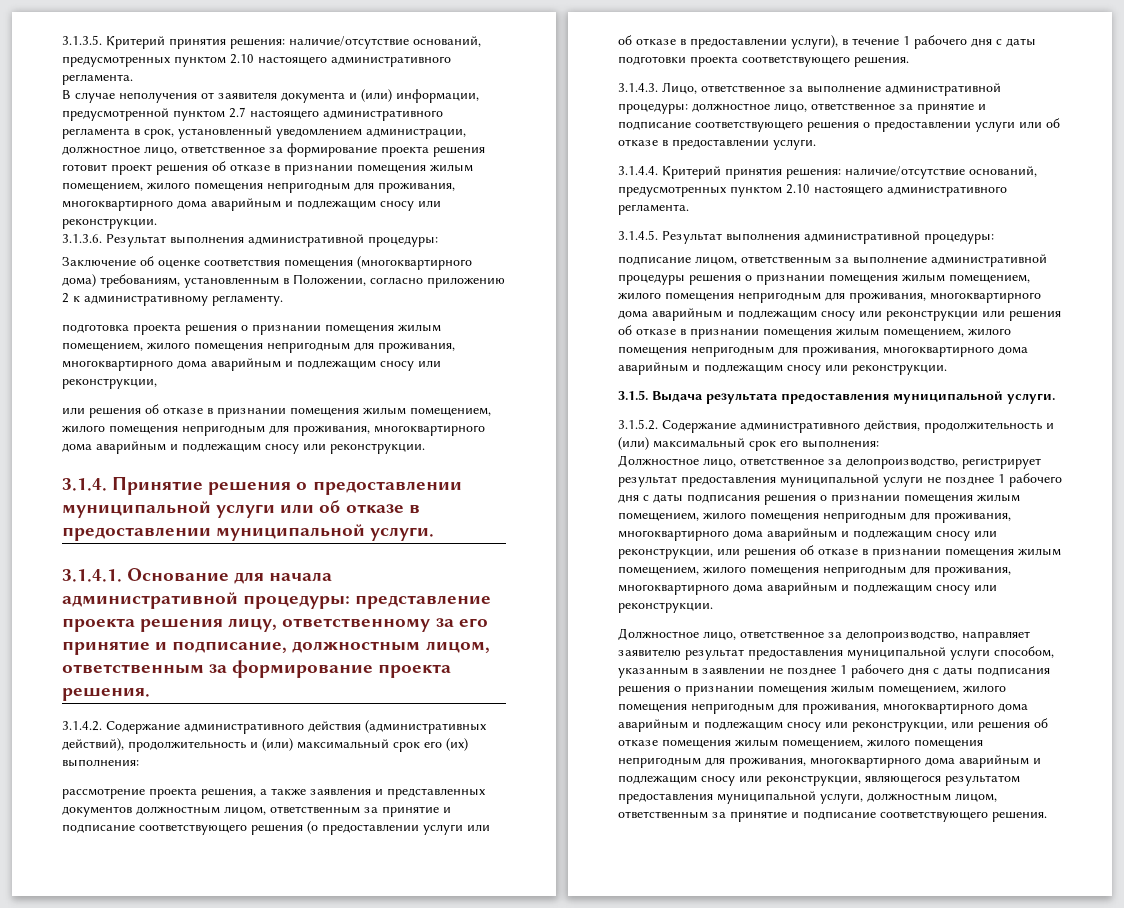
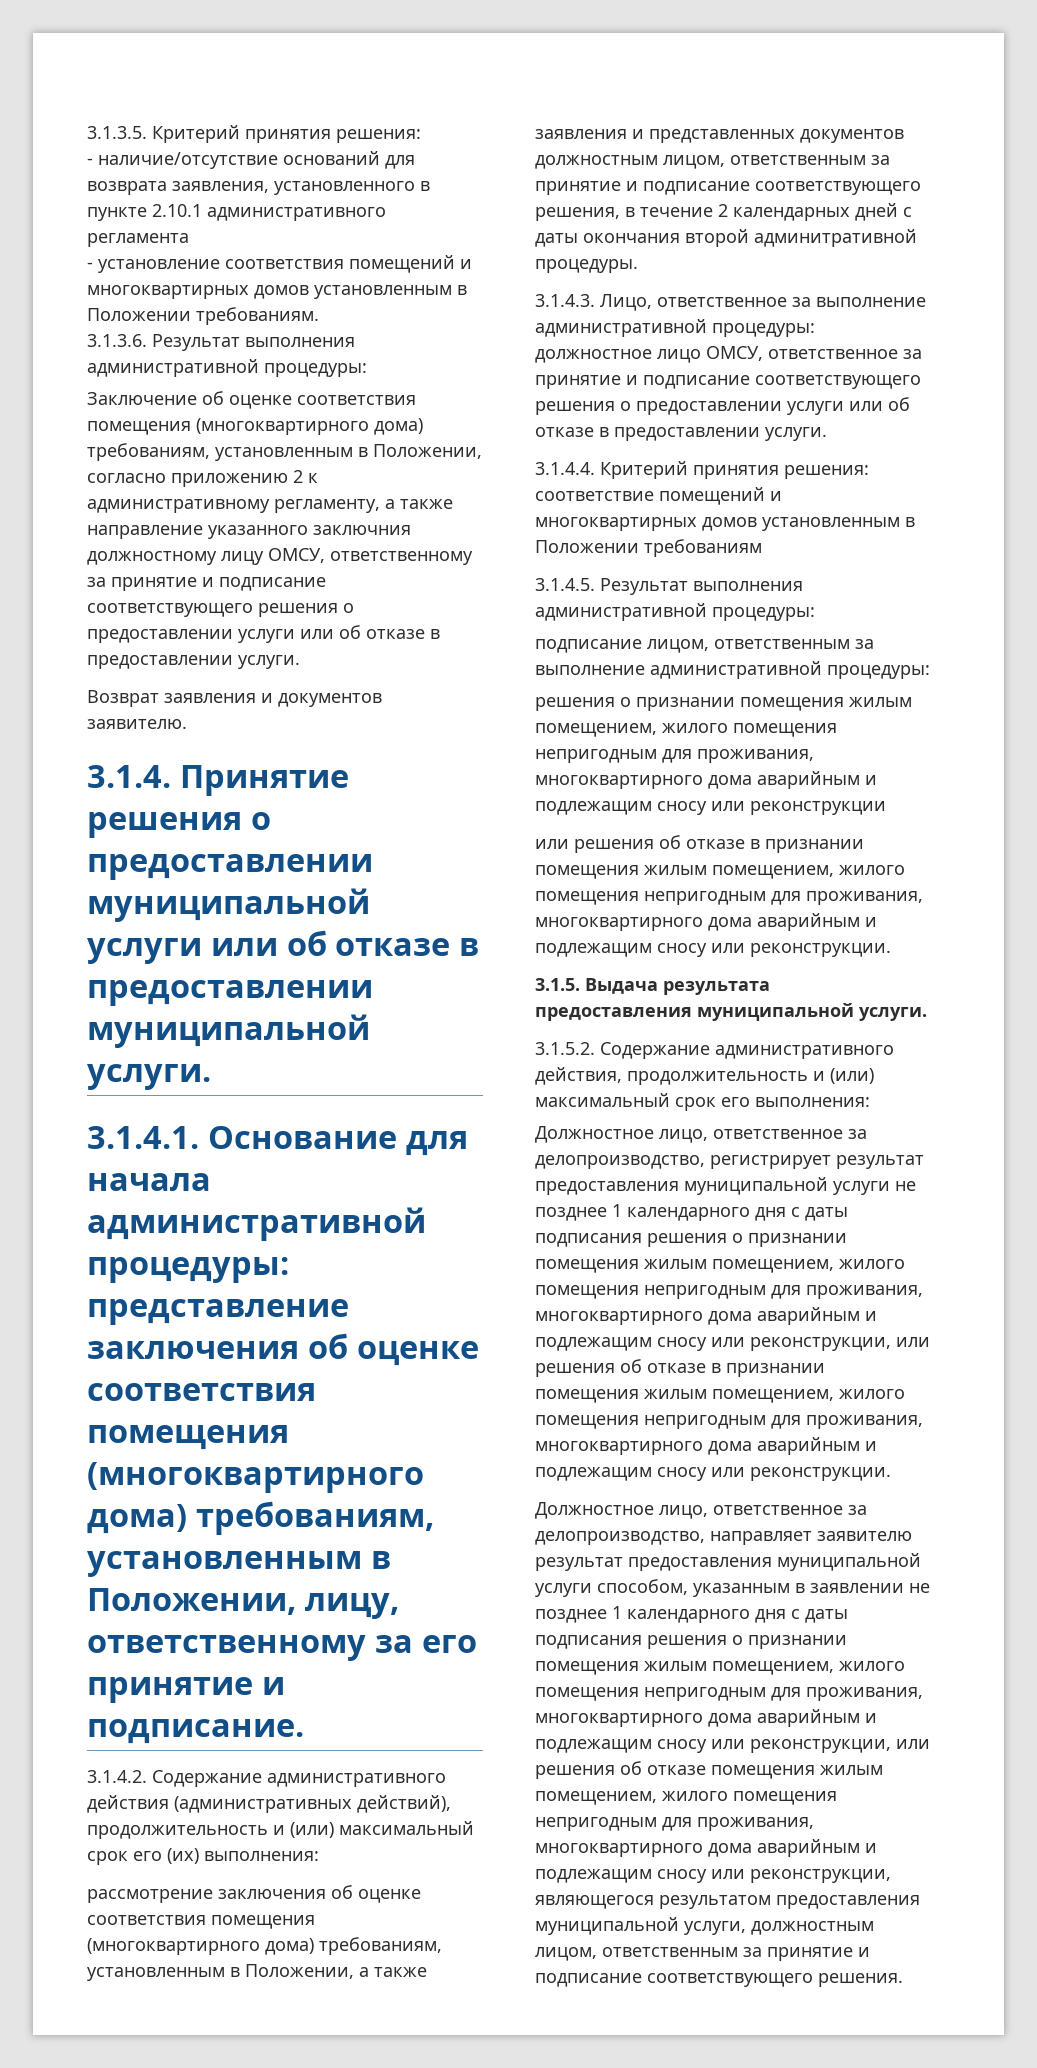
[289,36,481,49] [62,54,451,67] [62,74,133,85] [62,89,479,103] [62,107,443,121] [62,126,466,139] [62,143,485,157] [62,161,473,175] [62,182,455,193] [62,198,441,211] [62,218,157,229] наличие/отсутствие оснований, предусмотренных пунктом 2.10 настоящего административного регламента. // В случае неполучения от заявителя документа и (или) информации, предусмотренной пунктом 2.7 настоящего административного регламента в срок, установленный уведомлением администрации, должностное лицо, ответственное за формирование проекта решения готовит проект решения об отказе в признании помещения жилым помещением, жилого помещения непригодным для проживания, многоквартирного дома аварийным и подлежащим сносу или реконструкции. -> [87,151,415,169] [87,181,430,195] [87,204,386,221] [87,233,189,247] [87,255,472,273] [87,285,467,299] [87,307,319,325] // - наличие/отсутствие оснований для возврата заявления, установленного в пункте 2.10.1 административного регламента // - установление соответствия помещений и многоквартирных домов установленным в Положении требованиям.
[212,295,283,306] [62,324,441,335] [62,342,455,353] [62,358,441,371] [62,378,157,389] [62,404,491,418] [62,425,485,436] [62,441,425,454] регламенту. // подготовка проекта решения о признании помещения жилым помещением, жилого помещения непригодным для проживания, многоквартирного дома аварийным и подлежащим сносу или реконструкции, // или решения об отказе в признании помещения жилым помещением, жилого помещения непригодным для проживания, многоквартирного дома аварийным и подлежащим сносу или реконструкции. -> [274,499,453,513] [87,525,411,539] [87,548,473,565] [87,577,326,591] [87,603,354,617] [87,625,440,643] [87,655,300,669] [87,690,382,707] [87,719,187,729] регламенту, а также направление указанного заключния должностному лицу ОМСУ, ответственному за принятие и подписание соответствующего решения о предоставлении услуги или об отказе в предоставлении услуги. // Возврат заявления и документов заявителю.
[62,618,224,632] проекта решения -> [87,1333,479,1366] [87,1383,316,1401] [87,1425,289,1450] [87,1462,424,1493] [87,1501,434,1535] [87,1551,391,1577] [87,1588,296,1615] заключения об оценке соответствия помещения (многоквартирного дома) требованиям, установленным в Положении,
[172,641,490,653] [62,660,452,678] [62,688,150,701] подписание, должностным лицом, ответственным за формирование проекта решения. -> [87,1719,304,1744] подписание.
[149,788,256,799] проекта решения, -> [218,1885,421,1903] [87,1915,315,1929] [87,1937,442,1955] [87,1964,354,1981] заключения об оценке соответствия помещения (многоквартирного дома) требованиям, установленным в Положении,
[251,821,490,835] [618,35,1036,49] [618,56,909,67] решения (о предоставлении услуги или об отказе в предоставлении услуги), в течение 1 рабочего дня с даты подготовки проекта соответствующего решения. -> [535,203,912,221] [535,229,917,247] [535,259,638,273] решения, в течение 2 календарных дней с даты окончания второй админитративной процедуры.
[774,103,807,112] лицо, -> [657,346,763,363] лицо ОМСУ,
[845,166,1037,179] [618,184,1007,197] [618,204,689,215] наличие/отсутствие оснований, предусмотренных пунктом 2.10 настоящего административного регламента. -> [535,487,782,505] [535,517,915,531] [535,539,762,557] соответствие помещений и многоквартирных домов установленным в Положении требованиям
[618,274,685,285] процедуры -> [827,665,930,679] процедуры: //
(978, 315) none -> (886, 808) //
[1009,473,1062,487] рабочего -> [627,1207,750,1221] календарного
[851,664,904,678] рабочего -> [627,1609,750,1623] календарного

